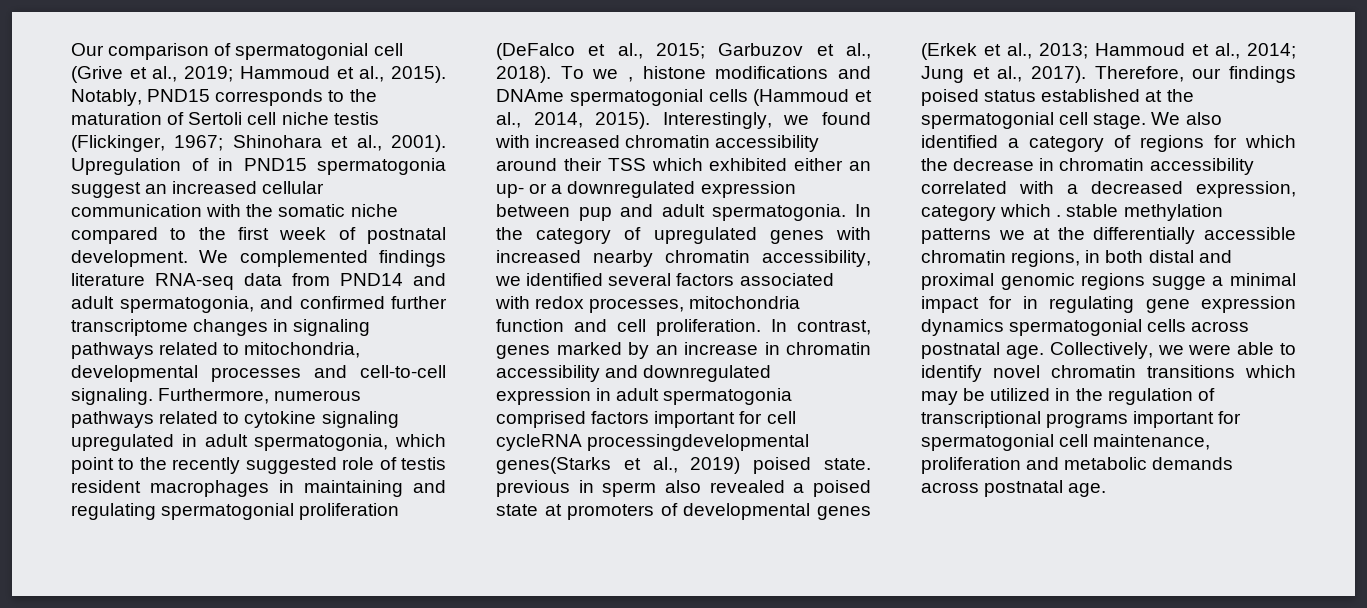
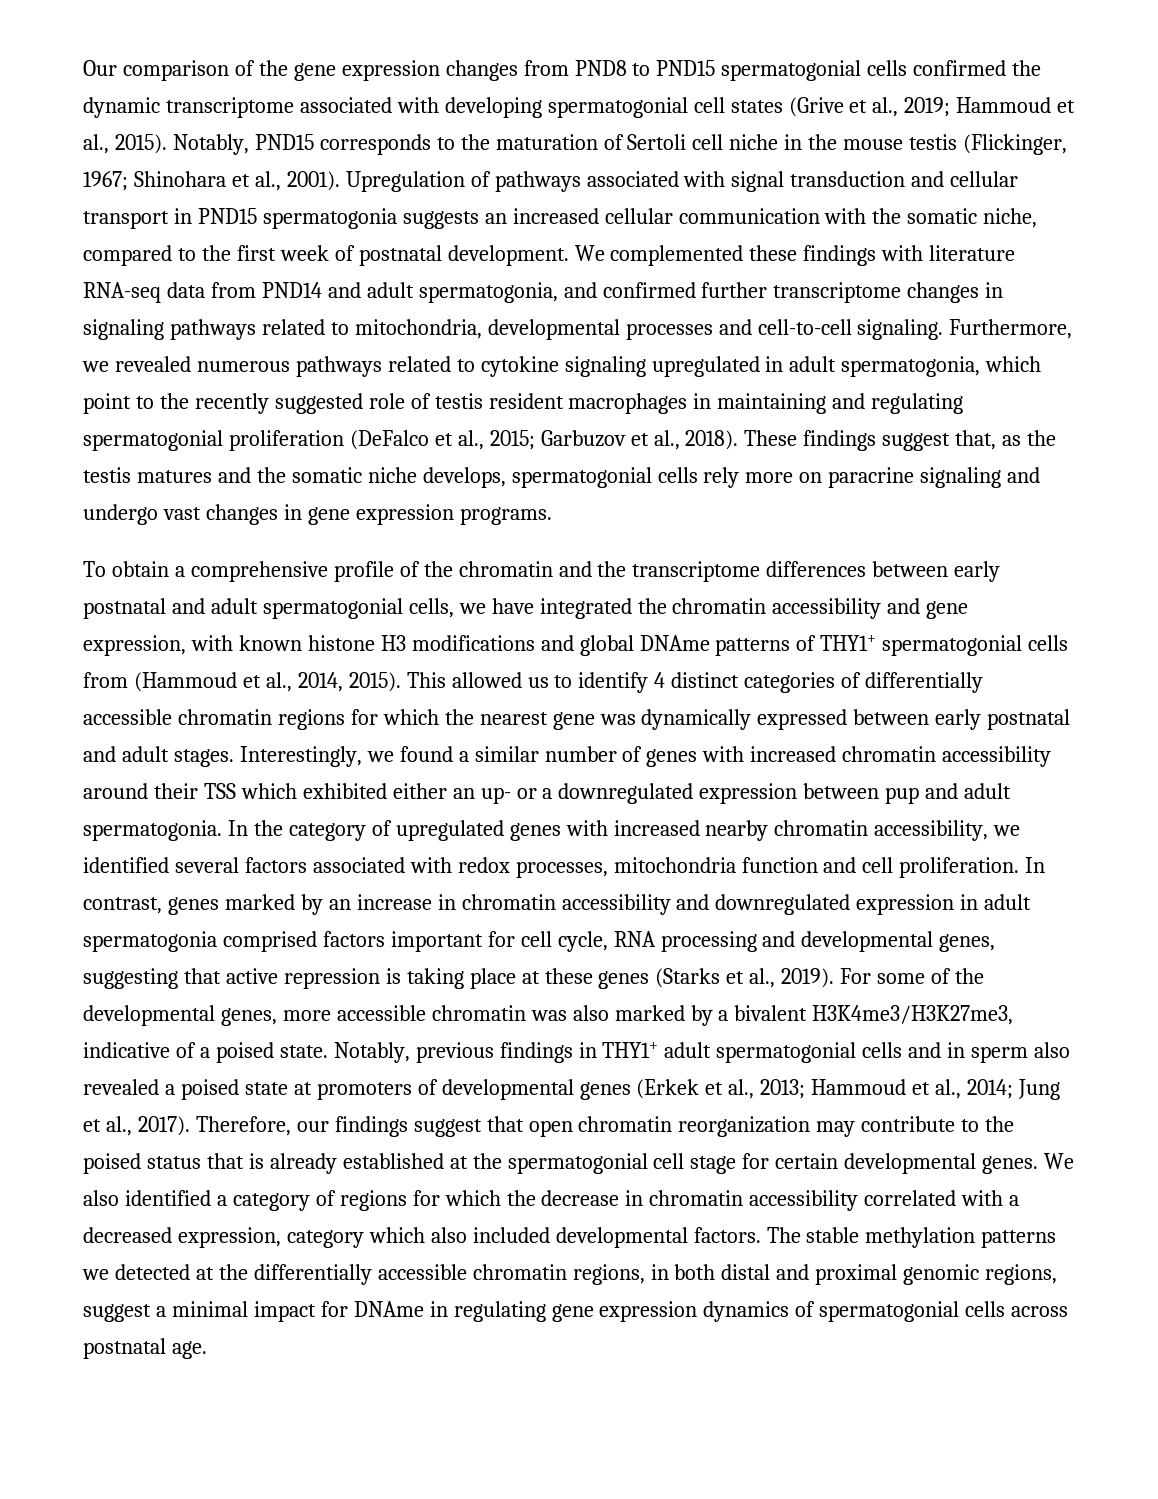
[235,43,403,60] spermatogonial cell -> [258,60,1042,81] [83,97,783,118] the gene expression changes from PND8 to PND15 spermatogonial cells confirmed the dynamic transcriptome associated with developing spermatogonial cell states
(329, 118) none -> [784,134,904,150] in the mouse
(209, 164) none -> [494,171,1019,192] [83,211,169,229] pathways associated with signal transduction and cellular transport
[71,182,141,198] suggest -> [402,211,479,229] suggests
[350,204,398,217] niche -> [983,208,1038,228] niche,
[379,250,446,267] findings -> [749,245,924,266] these findings with
(270, 396) none -> [82,356,191,372] we revealed
[560,66,871,82] [496,89,748,106] To we , histone modifications and DNAme spermatogonial cells -> [744,430,1057,451] [83,467,1041,488] [83,504,552,525] [83,561,1001,582] [83,598,969,619] [83,635,1069,656] [83,672,128,688] These findings suggest that, as the testis matures and the somatic niche develops, spermatogonial cells rely more on paracrine signaling and undergo vast changes in gene expression programs. // To obtain a comprehensive profile of the chromatin and the transcriptome differences between early postnatal and adult spermatogonial cells, we have integrated the chromatin accessibility and gene expression, with known histone H3 modifications and global DNAme patterns of THY1+ spermatogonial cells from
[662,112,871,129] Interestingly, we found -> [406,672,984,693] [83,709,1071,730] [83,746,698,767] This allowed us to identify 4 distinct categories of differentially accessible chromatin regions for which the nearest gene was dynamically expressed between early postnatal and adult stages. Interestingly, we found a similar number of genes
[496,434,810,451] [496,457,871,474] [496,480,570,497] cycleRNA processingdevelopmental genes(Starks et al., 2019) poised state. previous -> [557,931,996,952] [83,968,984,989] [83,1005,1014,1026] [83,1042,942,1063] cycle, RNA processing and developmental genes, suggesting that active repression is taking place at these genes (Starks et al., 2019). For some of the developmental genes, more accessible chromatin was also marked by a bivalent H3K4me3/H3K27me3, indicative of a poised state. Notably, previous findings in THY1+ adult spermatogonial cells and
[921,89,1037,106] poised status -> [413,1116,1015,1137] [83,1153,337,1174] suggest that open chromatin reorganization may contribute to the poised status that is already
[1093,113,1147,129] stage. -> [690,1153,1039,1174] stage for certain developmental genes.
[1056,215,1062,217] . -> [430,1227,801,1248] also included developmental factors. The
(1025, 235) none -> [114,1264,190,1280] detected
[1081,273,1206,290] regions sugge -> [985,1264,1058,1285] [83,1304,151,1322] regions, suggest
(1013, 302) none -> [353,1301,424,1317] DNAme
(1004, 327) none -> [795,1301,816,1317] of
[1049,342,1296,359] [921,365,1296,382] [921,388,1215,405] [921,411,1242,428] [921,434,1211,451] [921,457,1234,474] [921,480,1107,497] Collectively, we were able to identify novel chromatin transitions which may be utilized in the regulation of transcriptional programs important for spermatogonial cell maintenance, proliferation and metabolic demands across postnatal age. -> (207, 1350) none

